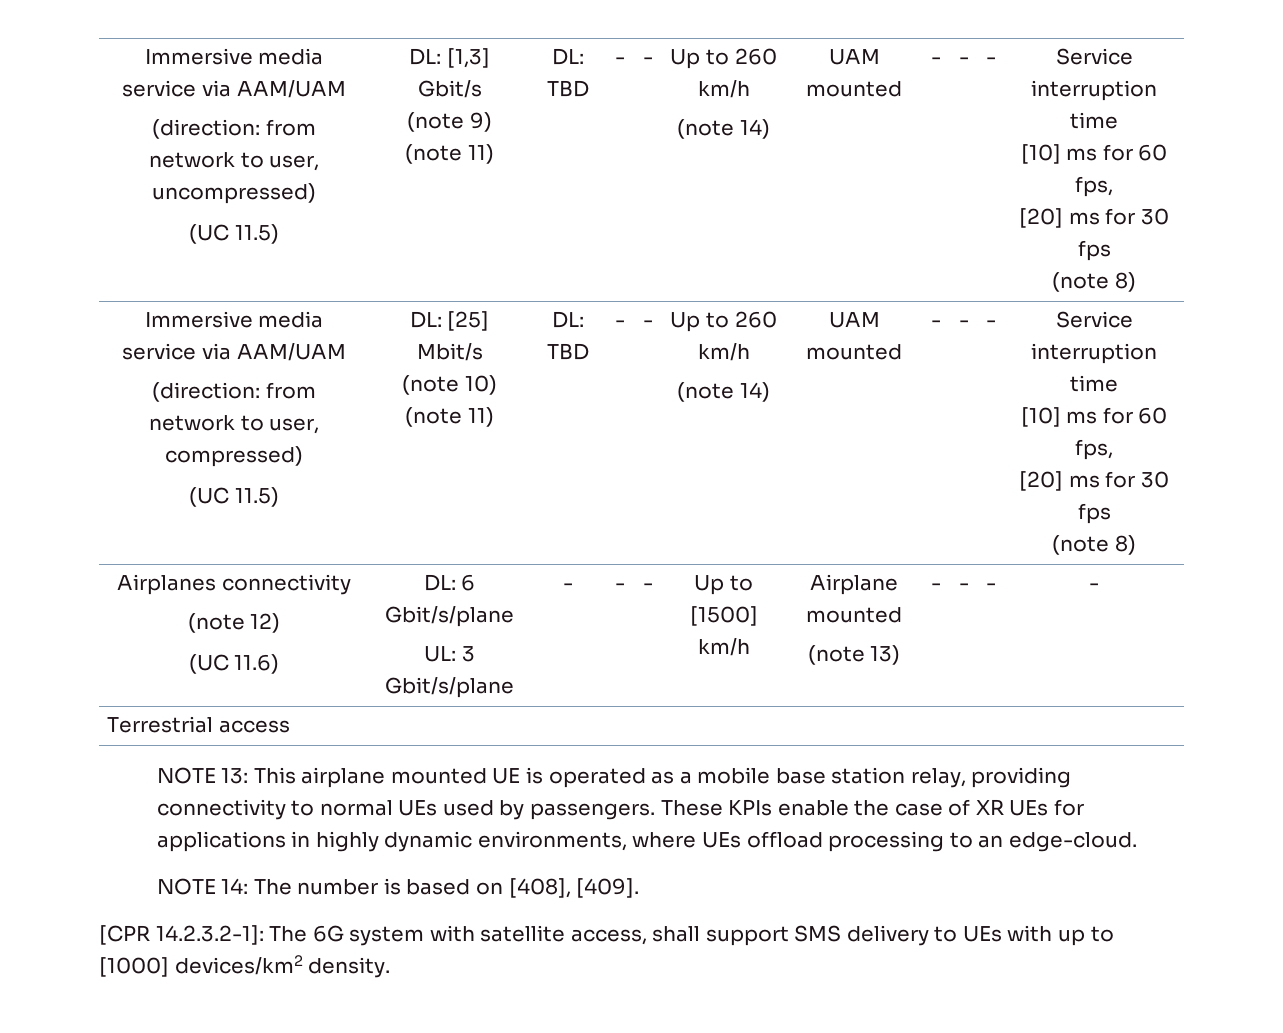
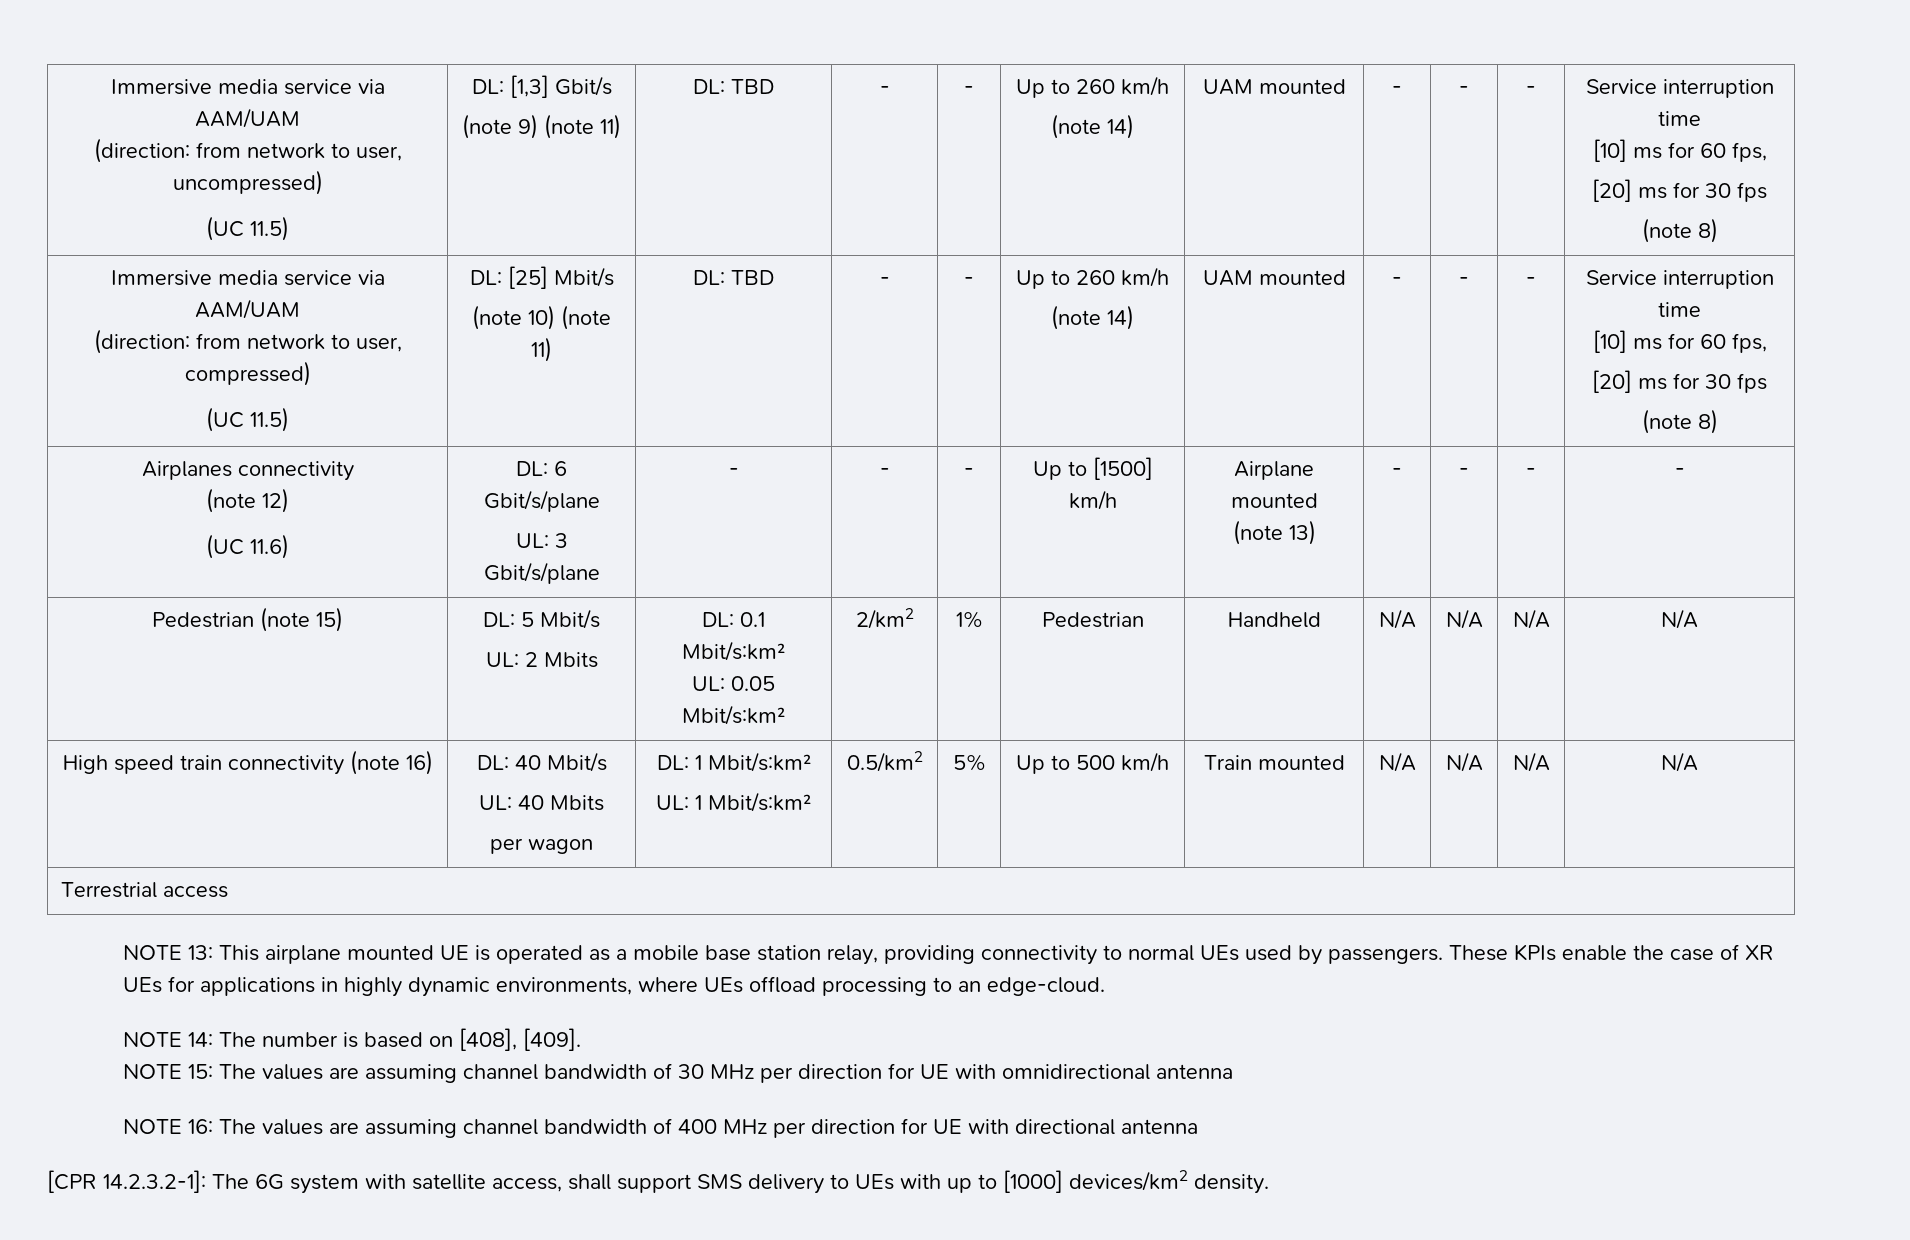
(1099, 586) none -> [152,607,343,632] [483,609,600,629] [485,652,598,668] [702,612,765,627] [682,641,785,661] [692,676,775,691] [682,705,785,725] [855,608,914,629] [955,611,983,628] [1041,612,1144,628] [1227,612,1321,628] [1378,609,1416,629] [1445,609,1483,629] [1512,609,1550,629] [1661,609,1698,629] [62,750,433,775] [476,752,607,772] [479,795,604,811] [490,838,593,854] [656,752,811,772] [656,792,811,812] [846,751,923,772] [952,754,986,771] [1016,752,1169,774] [1203,755,1345,770] [1378,752,1416,772] [1445,752,1483,772] [1512,752,1550,772] [1661,752,1698,772] // Pedestrian (note 15) | DL: 5 Mbit/s // UL: 2 Mbits | DL: 0.1 Mbit/s:km² // UL: 0.05 Mbit/s:km² | 2/km2 | 1% | Pedestrian | Handheld | N/A | N/A | N/A | N/A // High speed train connectivity (note 16) | DL: 40 Mbit/s // UL: 40 Mbits // per wagon | DL: 1 Mbit/s:km² // UL: 1 Mbit/s:km² | 0.5/km2 | 5% | Up to 500 km/h | Train mounted | N/A | N/A | N/A | N/A
(640, 888) none -> [123,1063,1234,1083] [123,1118,1199,1138] // NOTE 15: The values are assuming channel bandwidth of 30 MHz per direction for UE with omnidirectional antenna // NOTE 16: The values are assuming channel bandwidth of 400 MHz per direction for UE with directional antenna

